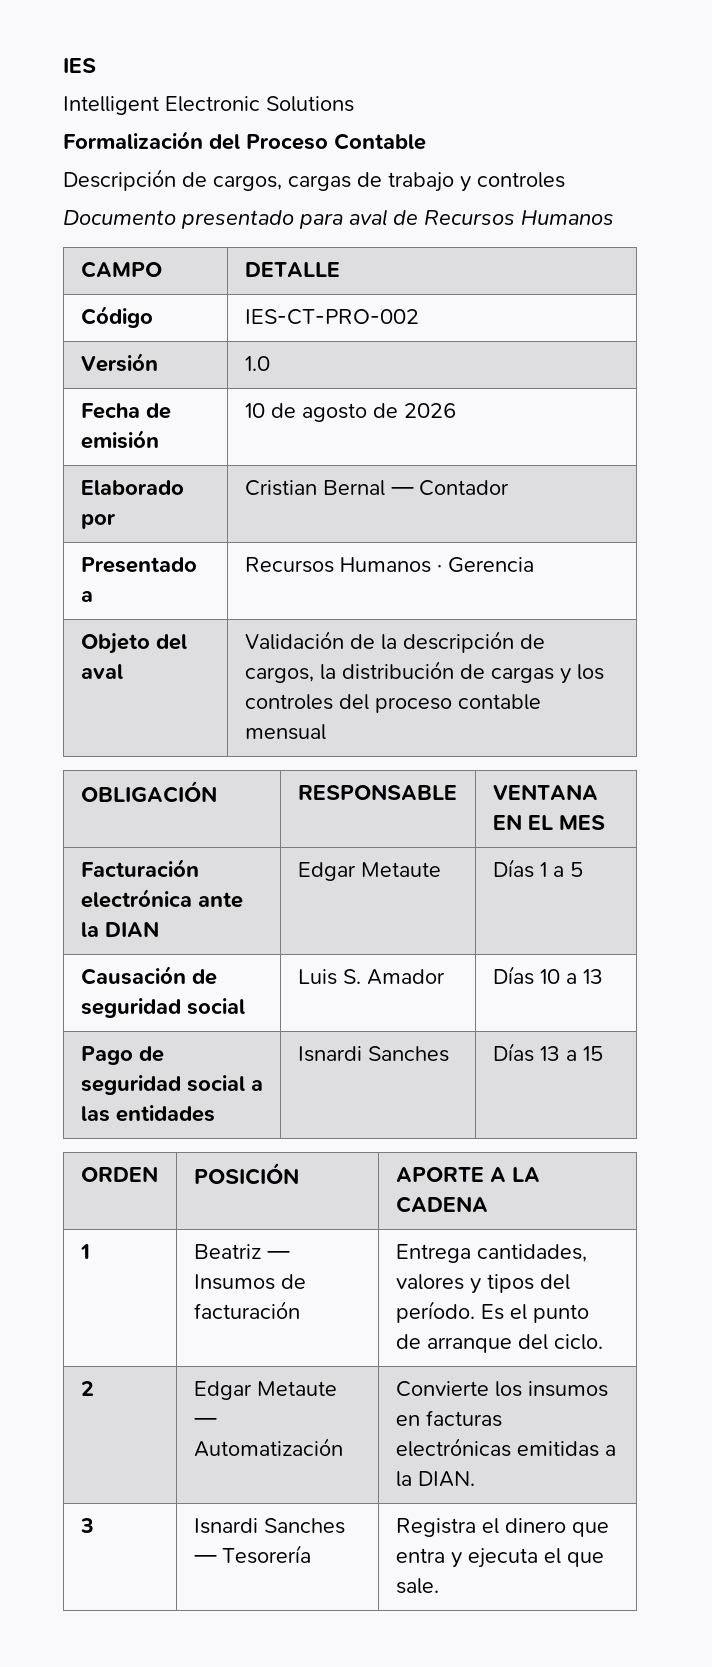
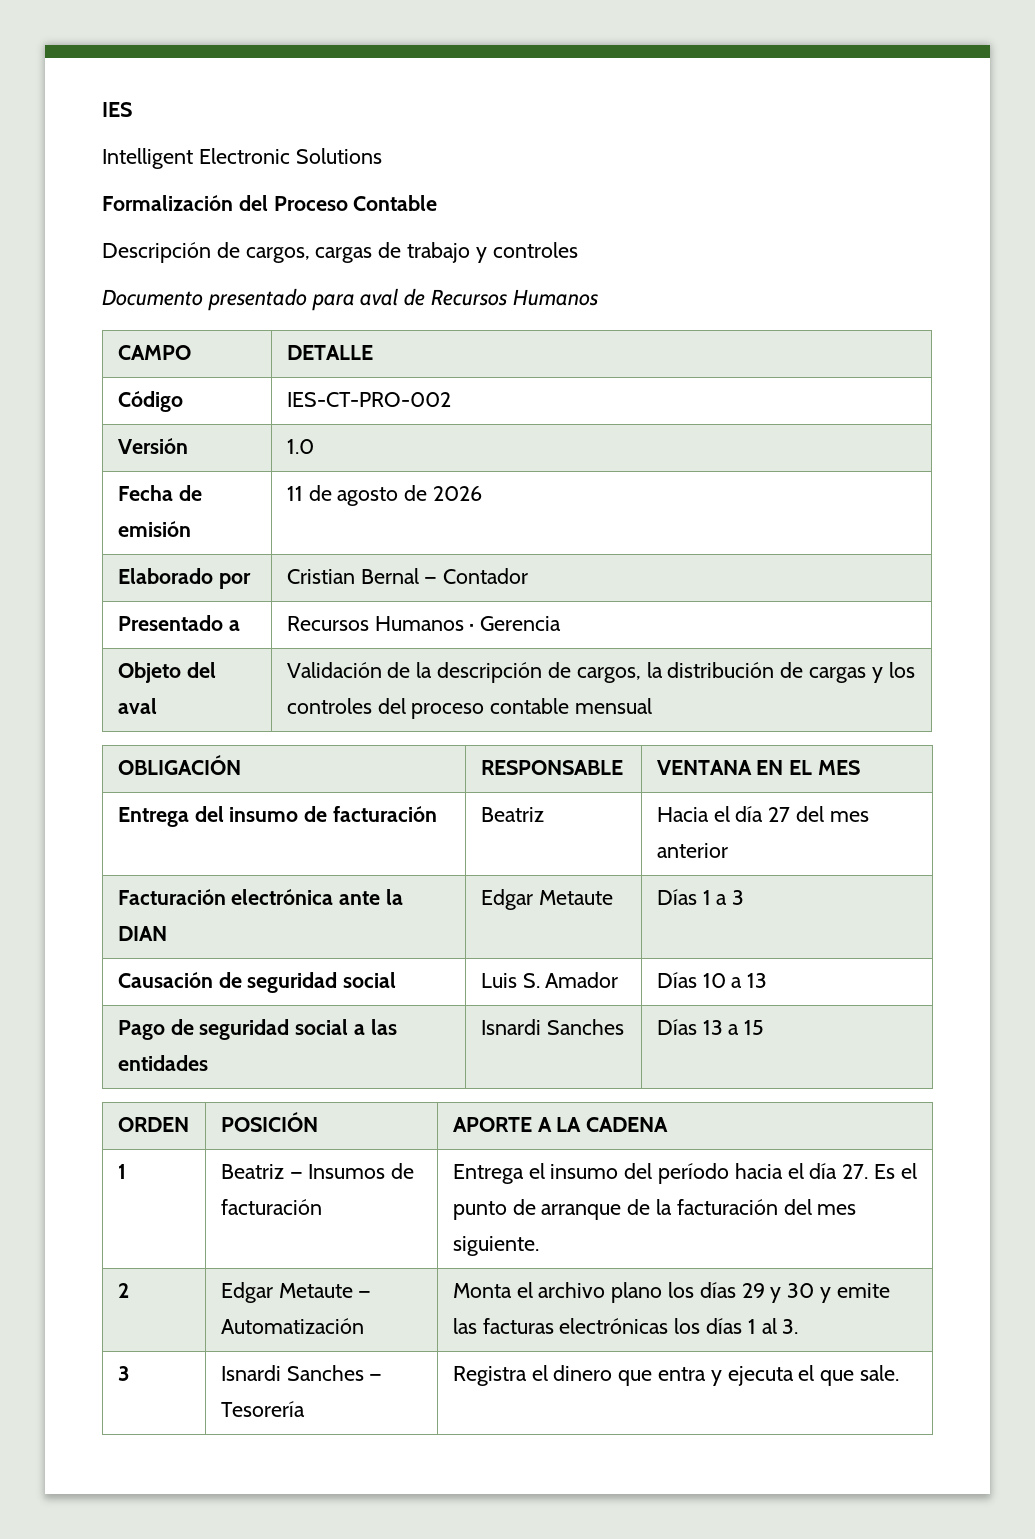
[244,403,265,418] 10 -> [286,486,303,501] 11
(605, 822) none -> [117,806,437,827] [480,807,544,822] [656,806,869,822] [656,843,728,858] // Entrega del insumo de facturación | Beatriz | Hacia el día 27 del mes anterior
[569,862,583,877] 5 -> [732,890,745,905] 3
[476,1244,587,1262] [395,1274,570,1294] [395,1301,475,1323] cantidades, valores y tipos del período. -> [528,1163,869,1184] el insumo del período hacia el día 27.
[517,1334,603,1350] del ciclo. -> [627,1199,857,1215] [452,1236,539,1256] de la facturación del mes siguiente.
[395,1381,608,1397] [395,1410,502,1427] [395,1438,616,1457] [395,1471,475,1487] Convierte los insumos en facturas electrónicas emitidas a la DIAN. -> [452,1282,890,1303] [452,1318,799,1334] Monta el archivo plano los días 29 y 30 y emite las facturas electrónicas los días 1 al 3.

